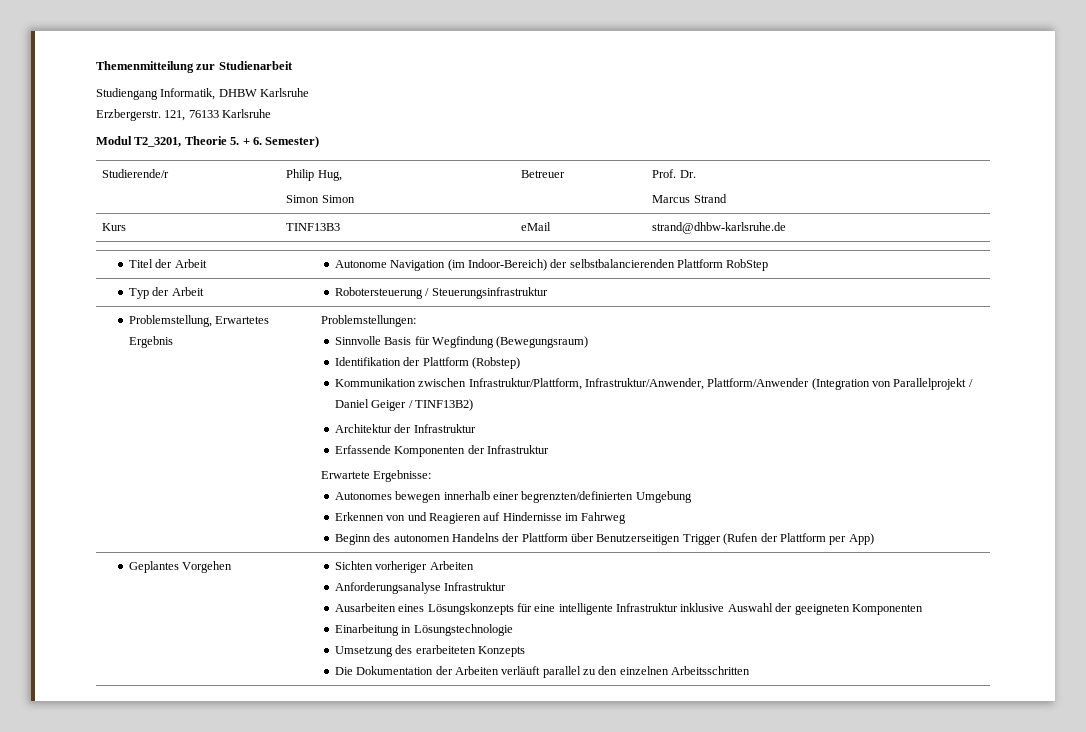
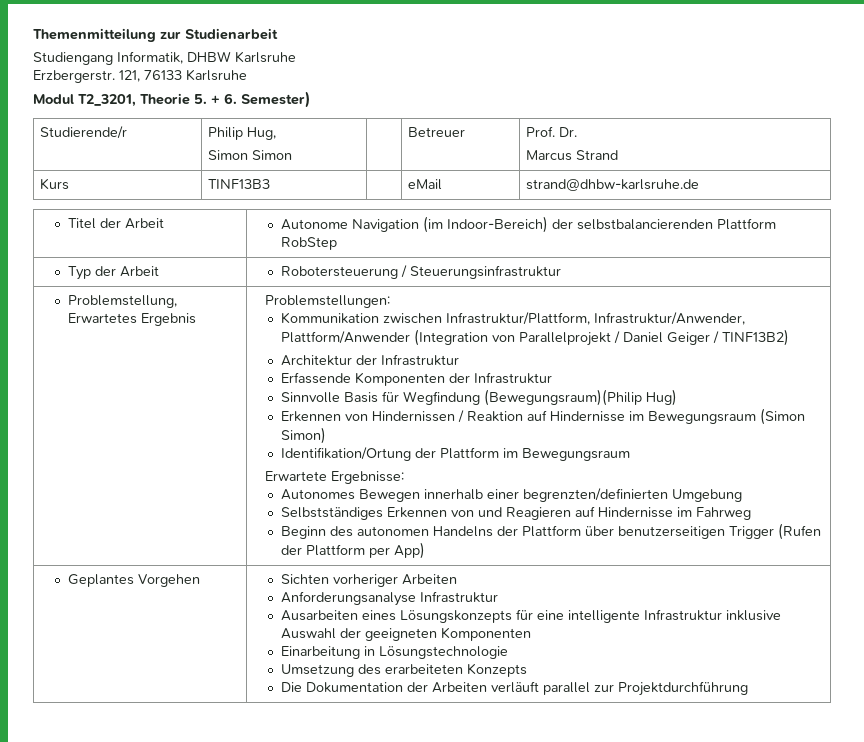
[334,336,589,348] [334,357,520,369] // Sinnvolle Basis für Wegfindung (Bewegungsraum) // Identifikation der Plattform (Robstep) -> (391, 301) none
(549, 449) none -> [281,389,678,406] [281,408,806,425] [281,427,327,444] [281,447,631,461] // Sinnvolle Basis für Wegfindung (Bewegungsraum)(Philip Hug) // Erkennen von Hindernissen / Reaktion auf Hindernisse im Bewegungsraum (Simon Simon) // Identifikation/Ortung der Plattform im Bewegungsraum
[395,491,442,503] bewegen -> [359,489,421,502] Bewegen
(692, 497) none -> [281,507,384,520] Selbstständiges
[596,534,681,545] Benutzerseitigen -> [618,526,726,539] benutzerseitigen
[583,666,751,675] zu den einzelnen Arbeitsschritten -> [594,681,749,696] zur Projektdurchführung

